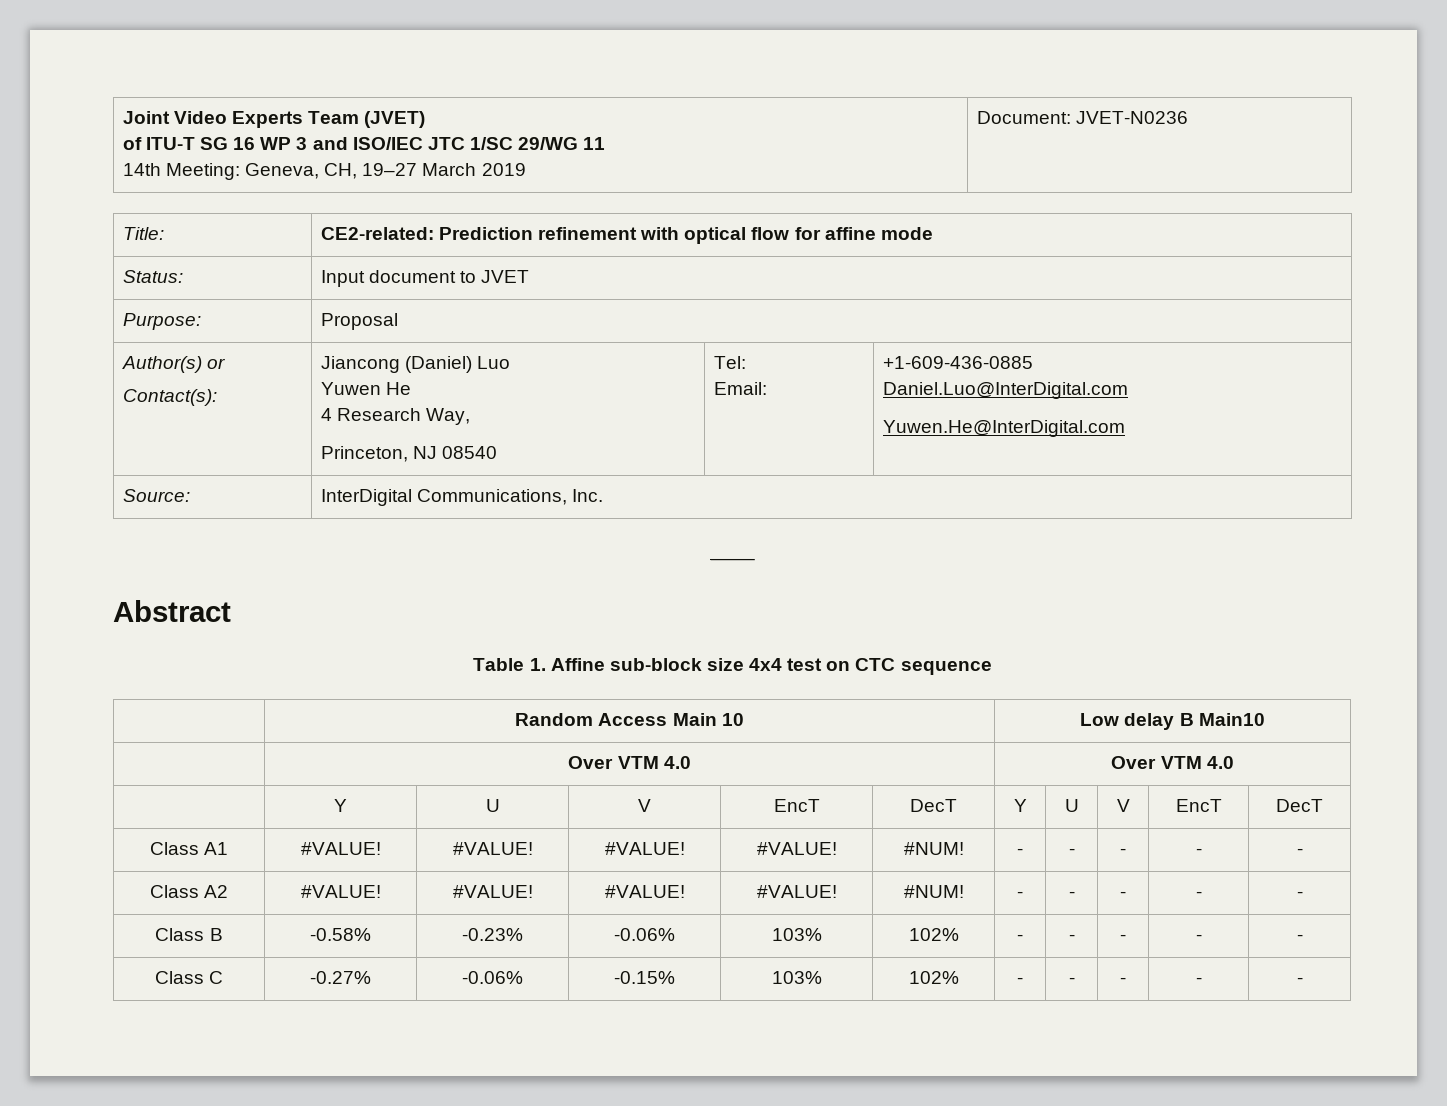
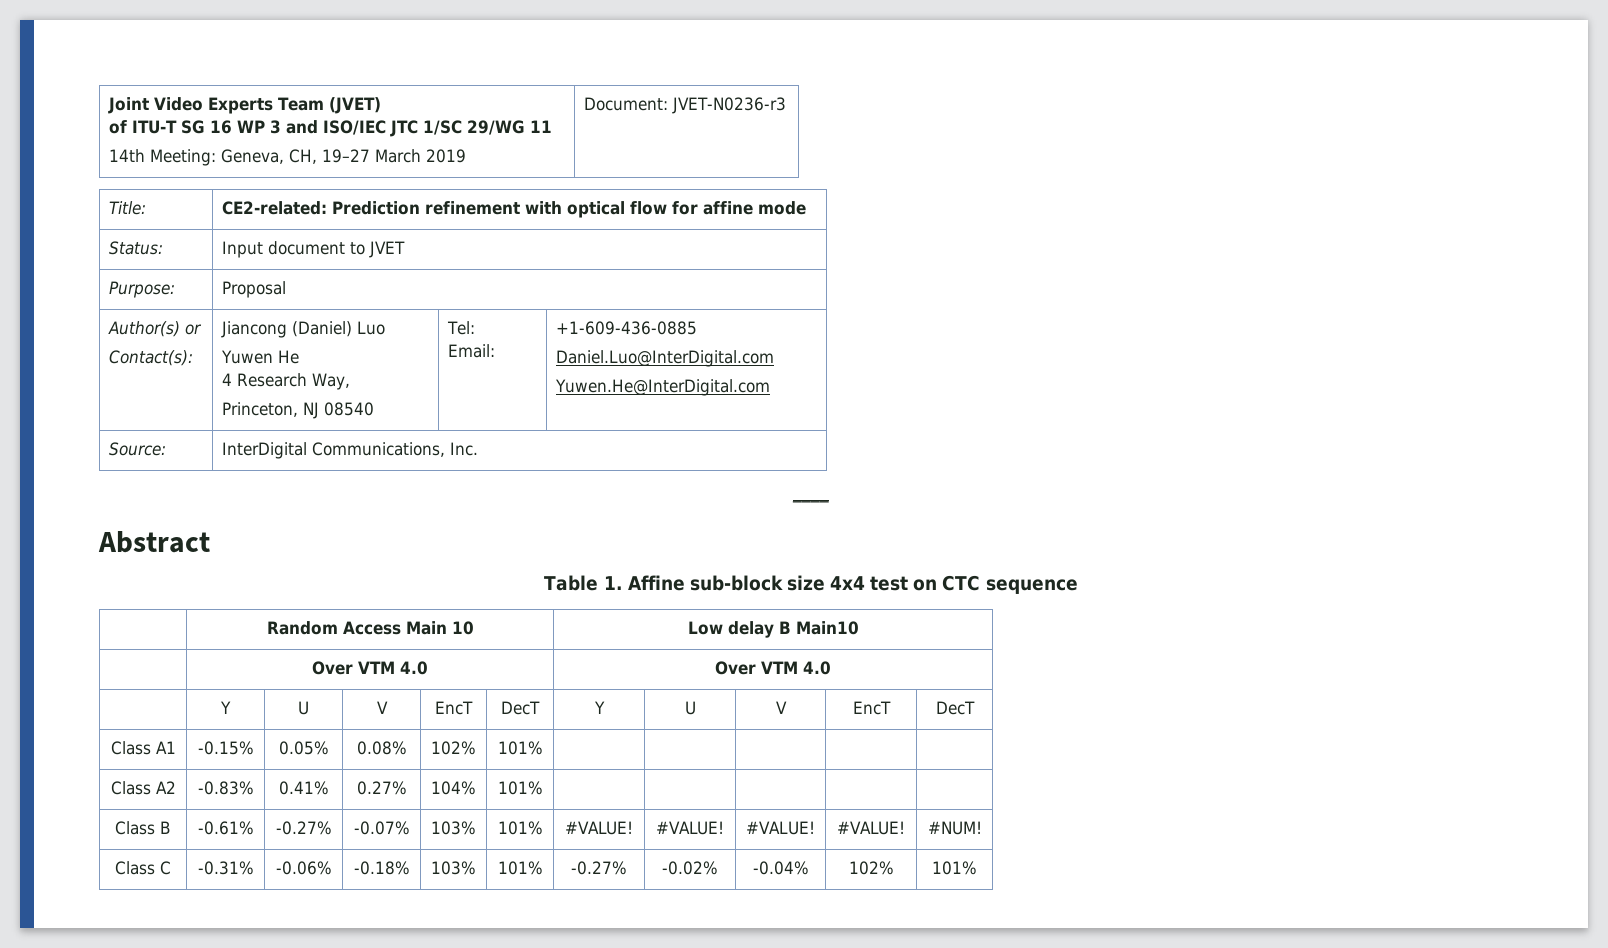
[1075,111,1188,124] JVET-N0236 -> [672,97,787,114] JVET-N0236-r3
[300,842,381,855] [452,842,533,855] [604,842,685,855] [756,842,837,855] [903,842,964,855] [1017,848,1023,855] [1068,848,1075,855] [1120,848,1126,855] [1195,848,1202,855] [1296,848,1303,855] [149,885,229,898] [300,885,381,898] [452,885,533,898] [604,885,685,898] [756,885,837,898] [903,885,964,898] [1017,891,1023,898] [1068,891,1075,898] [1120,891,1126,898] [1195,891,1202,898] [1296,891,1303,898] [155,928,223,941] [310,928,371,941] [462,928,523,941] [614,928,675,941] [771,928,822,941] [908,928,959,941] [1017,934,1023,941] [1068,934,1075,941] [1120,934,1126,941] [1195,934,1202,941] [1296,934,1303,941] #VALUE! | #VALUE! | #VALUE! | #VALUE! | #NUM! | - | - | - | - | - // Class A2 | #VALUE! | #VALUE! | #VALUE! | #VALUE! | #NUM! | - | - | - | - | - // Class B | -0.58% | -0.23% | -0.06% | 103% | 102% | - | - | - | - | - -> [197,741,254,755] [278,741,329,755] [356,741,407,755] [431,741,476,755] [497,741,543,755] [110,781,176,795] [197,781,254,795] [278,781,329,795] [356,781,407,795] [431,781,476,795] [497,781,543,795] [115,821,171,835] [197,821,254,835] [275,821,332,835] [353,821,410,835] [431,821,476,835] [497,821,543,835] [564,821,634,835] [655,821,725,835] [746,821,816,835] [836,821,906,835] [927,821,982,835] -0.15% | 0.05% | 0.08% | 102% | 101% | | | | | // Class A2 | -0.83% | 0.41% | 0.27% | 104% | 101% | | | | | // Class B | -0.61% | -0.27% | -0.07% | 103% | 101% | #VALUE! | #VALUE! | #VALUE! | #VALUE! | #NUM!
[310,971,371,984] [462,971,523,984] [614,971,675,984] [771,971,822,984] [908,971,959,984] [1017,977,1023,984] [1068,977,1075,984] [1120,977,1126,984] [1195,977,1202,984] [1296,977,1303,984] -0.27% | -0.06% | -0.15% | 103% | 102% | - | - | - | - | - -> [197,861,254,875] [275,861,332,875] [353,861,410,875] [431,861,476,875] [497,861,543,875] [571,861,627,875] [662,861,718,875] [752,861,809,875] [848,861,894,875] [932,861,977,875] -0.31% | -0.06% | -0.18% | 103% | 101% | -0.27% | -0.02% | -0.04% | 102% | 101%

